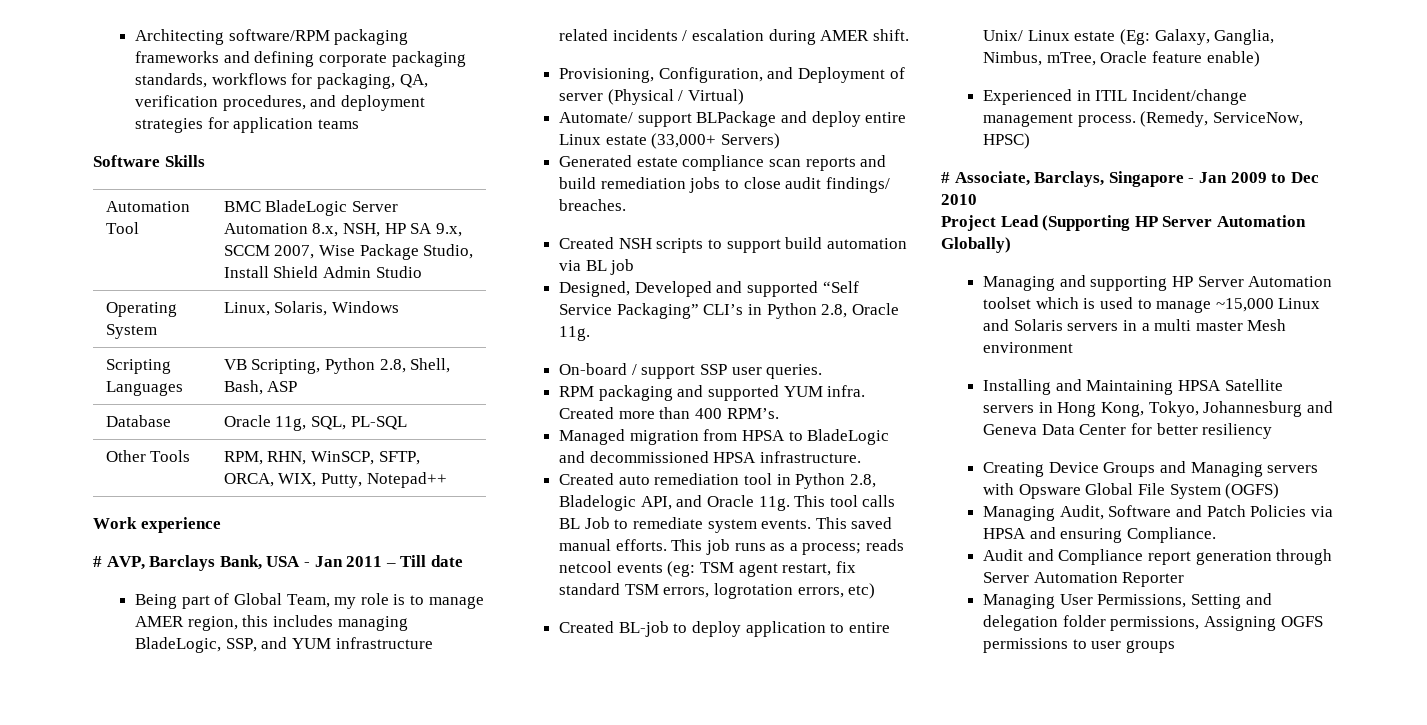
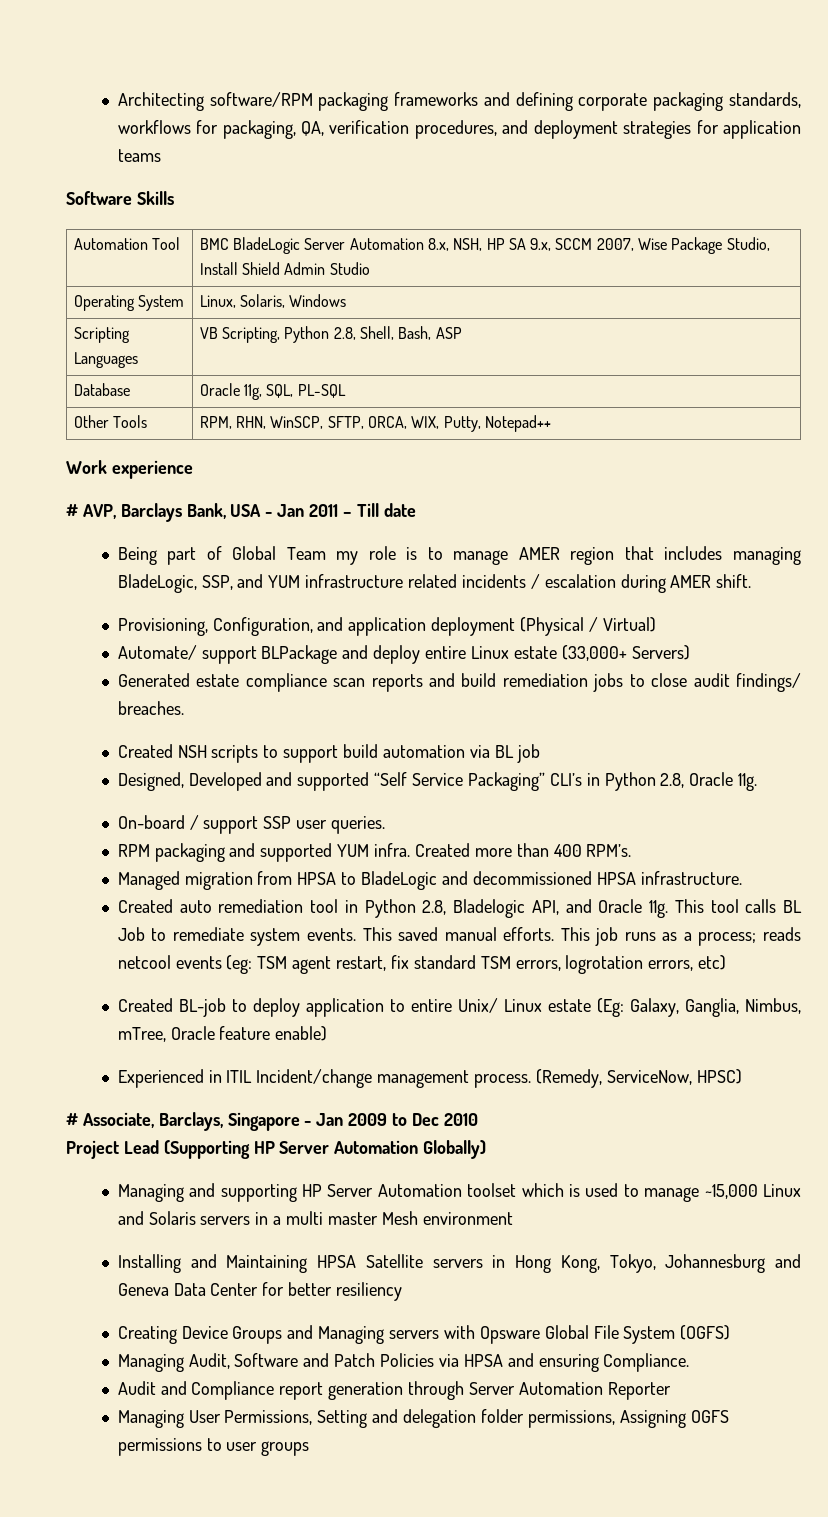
[286,594,330,608] Team, -> [286,547,326,560] Team
[187,615,269,631] region, this -> [570,546,654,565] region that
[798,67,905,83] [559,93,604,101] Deployment of server -> [348,617,516,636] application deployment

